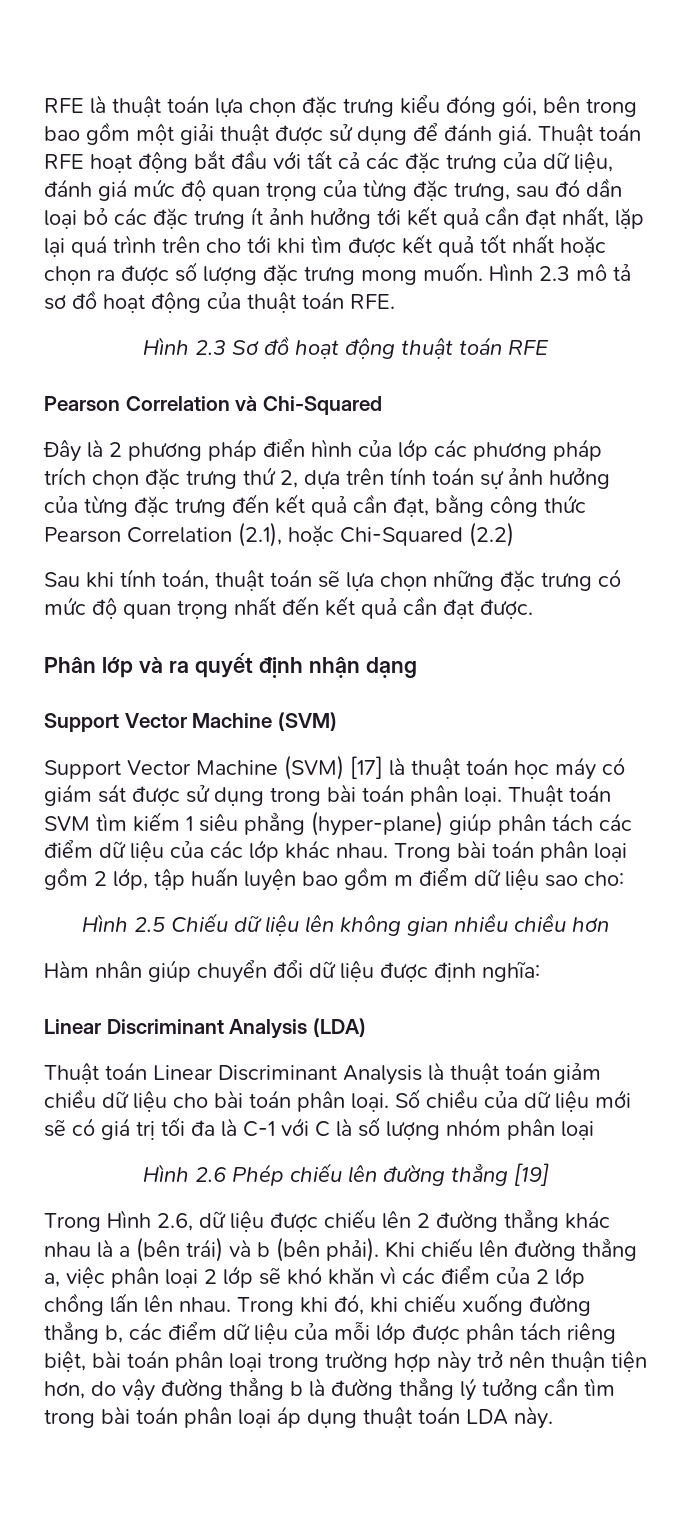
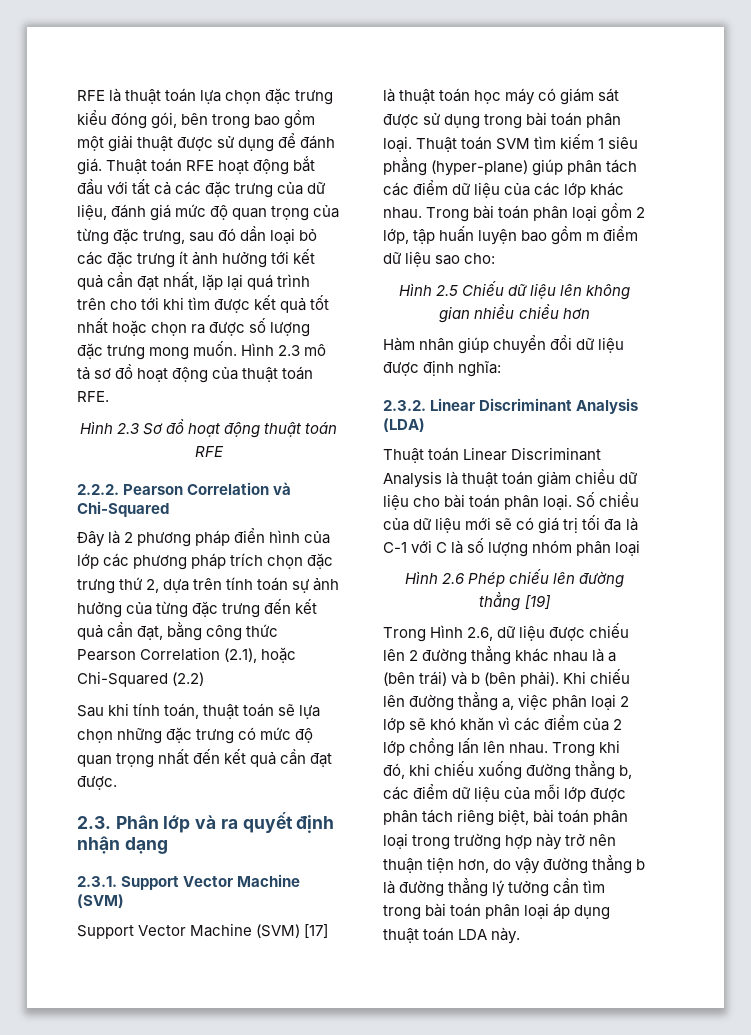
(549, 347) none -> [77,484,119,495] 2.2.2.
(533, 609) none -> [77,816,111,829] 2.3.
(417, 667) none -> [77,876,117,887] 2.3.1.
(540, 971) none -> [383,400,426,411] 2.3.2.

